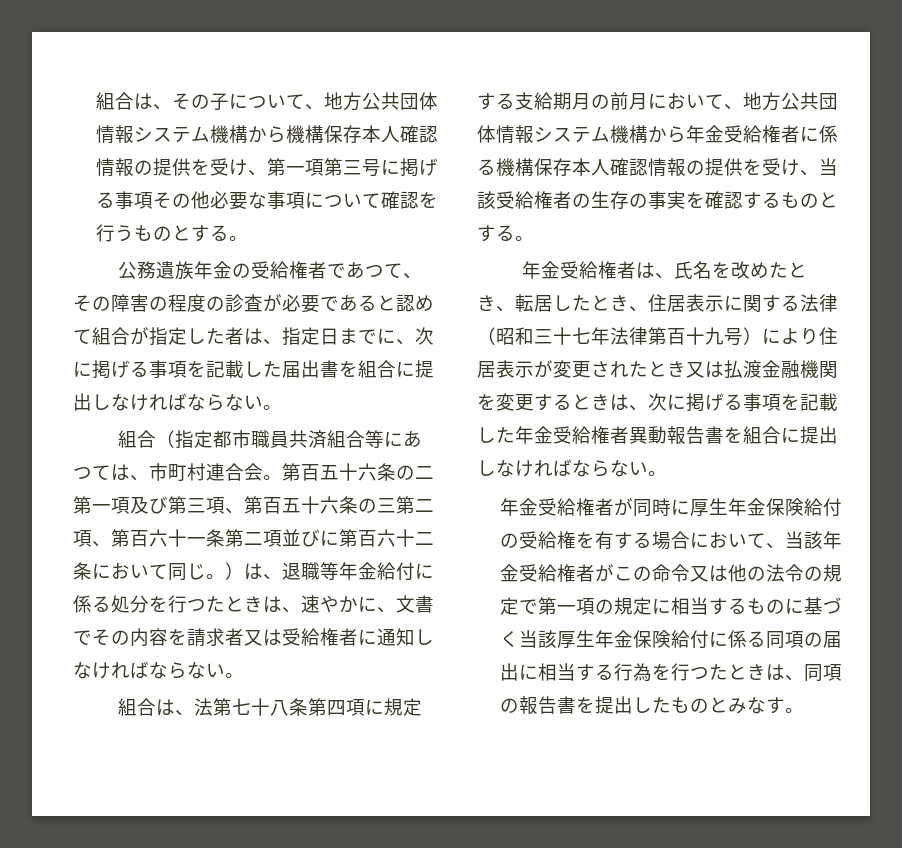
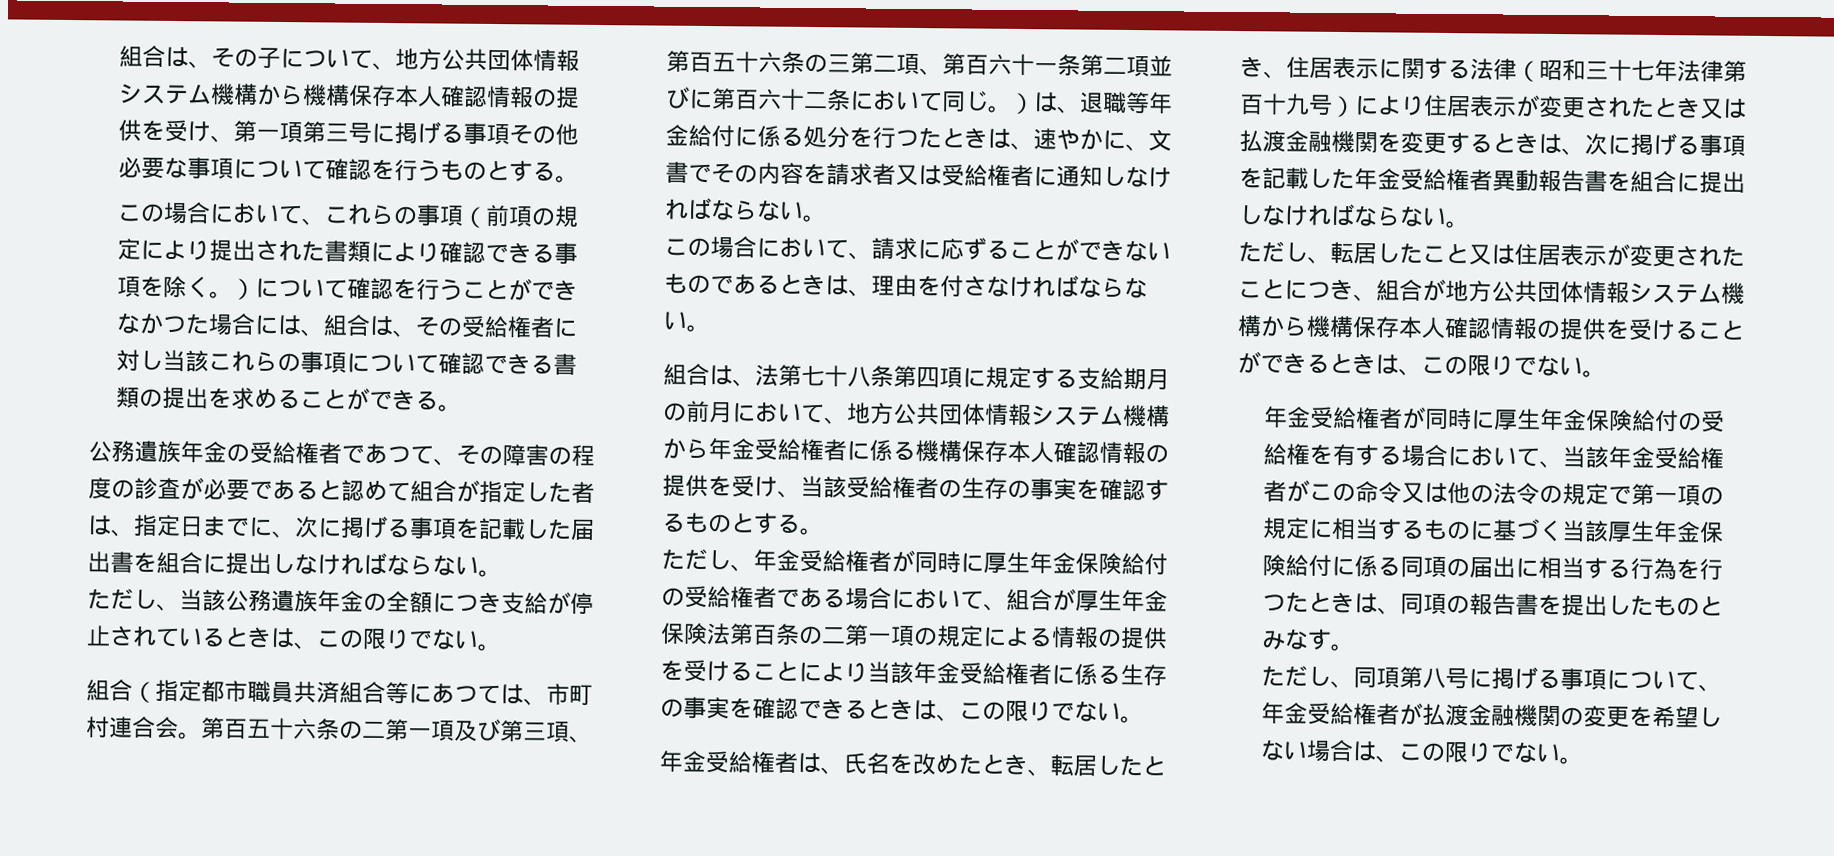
(248, 238) none -> [116,201,579,228] [116,238,578,265] [116,275,578,301] [115,312,578,339] [115,349,577,376] [115,386,462,412] // この場合において、これらの事項（前項の規定により提出された書類により確認できる事項を除く。）について確認を行うことができなかつた場合には、組合は、その受給権者に対し当該これらの事項について確認できる書類の提出を求めることができる。
(282, 407) none -> [87,588,594,615] [86,625,501,652] // ただし、当該公務遺族年金の全額につき支給が停止されているときは、この限りでない。
(244, 675) none -> [664,236,1171,262] [664,273,1148,299] [663,311,710,333] // この場合において、請求に応ずることができないものであるときは、理由を付さなければならない。
(534, 238) none -> [661,548,1168,576] [661,585,1168,612] [660,622,1168,650] [660,659,1167,687] [660,696,1144,724] // ただし、年金受給権者が同時に厚生年金保険給付の受給権者である場合において、組合が厚生年金保険法第百条の二第一項の規定による情報の提供を受けることにより当該年金受給権者に係る生存の事実を確認できるときは、この限りでない。
(667, 473) none -> [1238,241,1745,268] [1238,278,1745,305] [1237,315,1745,341] [1237,351,1606,378] // ただし、転居したこと又は住居表示が変更されたことにつき、組合が地方公共団体情報システム機構から機構保存本人確認情報の提供を受けることができるときは、この限りでない。
(804, 710) none -> [1260,665,1722,692] [1260,702,1722,729] [1259,739,1583,765] // ただし、同項第八号に掲げる事項について、年金受給権者が払渡金融機関の変更を希望しない場合は、この限りでない。

